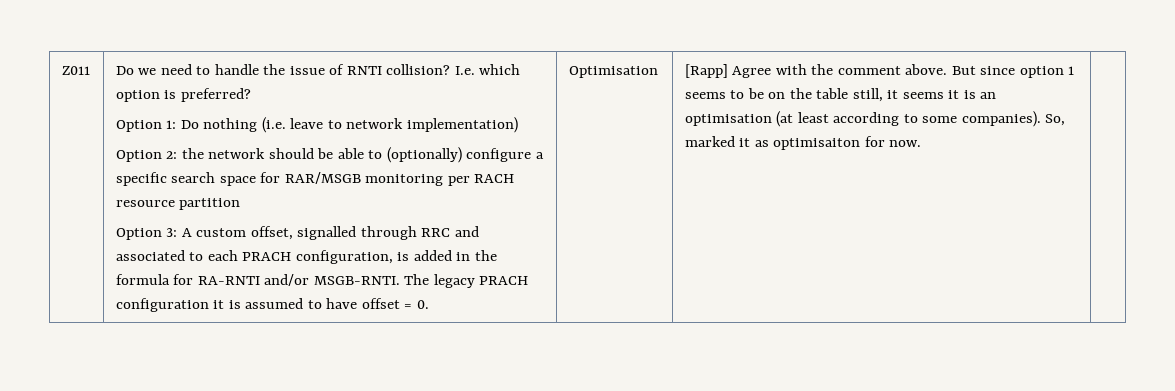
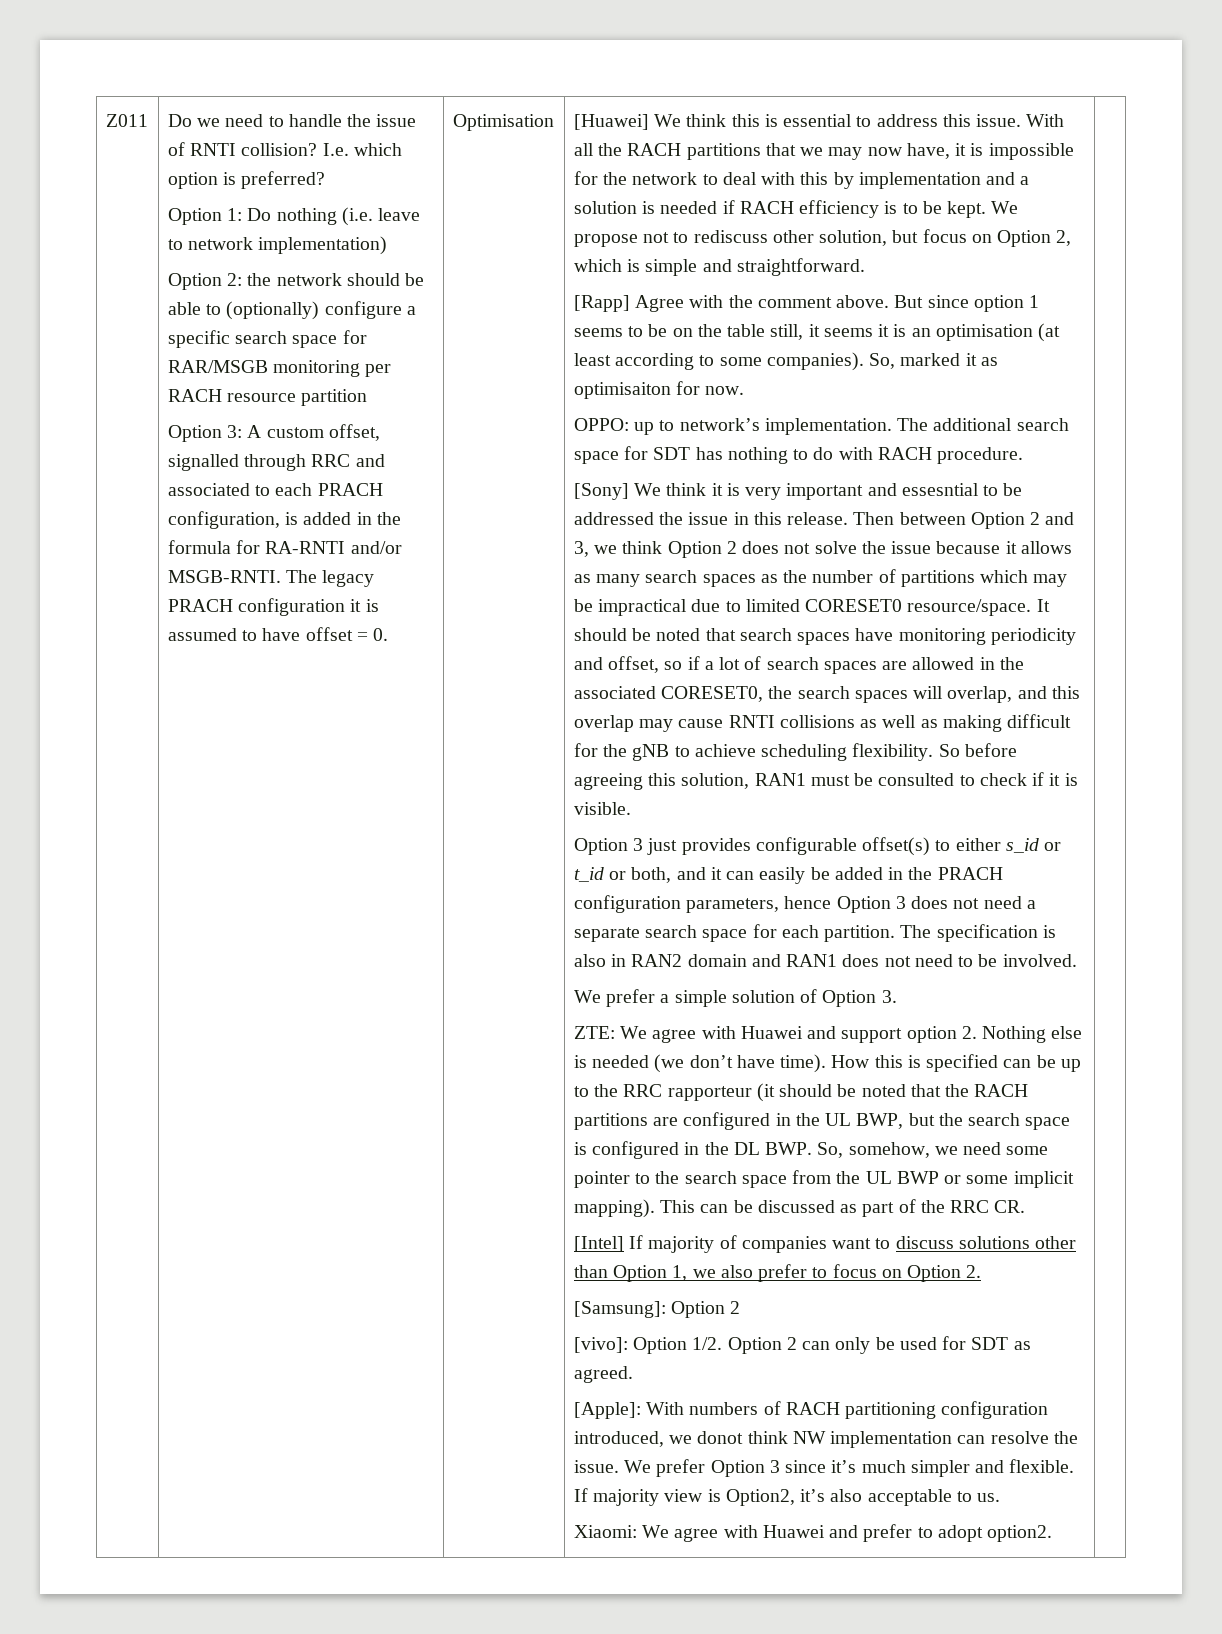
(658, 72) none -> [573,114,1065,130] [573,143,1074,160] [573,171,1030,189] [573,200,1019,218] [573,229,1072,247] [573,258,865,276] [Huawei] We think this is essential to address this issue. With all the RACH partitions that we may now have, it is impossible for the network to deal with this by implementation and a solution is needed if RACH efficiency is to be kept. We propose not to rediscuss other solution, but focus on Option 2, which is simple and straightforward. //
(922, 143) none -> [573,418,1069,435] [573,446,1024,464] [573,483,1023,500] [573,512,1075,529] [573,541,1073,558] [573,569,1068,587] [573,599,1050,616] [573,628,1076,645] [573,656,1025,674] [573,686,1080,703] [573,714,1072,732] [573,743,1017,761] [573,772,1078,790] [573,802,631,815] [573,837,1062,856] [573,867,1003,884] [573,895,1036,913] [573,924,1056,942] [573,954,1077,967] [573,989,897,1007] [573,1026,1083,1043] [573,1054,1082,1073] [573,1083,1029,1102] [573,1112,1071,1130] [573,1141,1049,1159] [573,1170,1074,1188] [573,1199,1026,1218] [573,1235,1077,1253] [573,1264,982,1282] [573,1301,741,1318] [573,1336,1031,1354] [573,1366,633,1383] [573,1401,1049,1419] [573,1431,1078,1448] [573,1459,1075,1477] [573,1488,1001,1506] [573,1524,1053,1542] // OPPO: up to network’s implementation. The additional search space for SDT has nothing to do with RACH procedure. // [Sony] We think it is very important and essesntial to be addressed the issue in this release. Then between Option 2 and 3, we think Option 2 does not solve the issue because it allows as many search spaces as the number of partitions which may be impractical due to limited CORESET0 resource/space. It should be noted that search spaces have monitoring periodicity and offset, so if a lot of search spaces are allowed in the associated CORESET0, the search spaces will overlap, and this overlap may cause RNTI collisions as well as making difficult for the gNB to achieve scheduling flexibility. So before agreeing this solution, RAN1 must be consulted to check if it is visible. // Option 3 just provides configurable offset(s) to either s_id or t_id or both, and it can easily be added in the PRACH configuration parameters, hence Option 3 does not need a separate search space for each partition. The specification is also in RAN2 domain and RAN1 does not need to be involved. // We prefer a simple solution of Option 3. // ZTE: We agree with Huawei and support option 2. Nothing else is needed (we don’t have time). How this is specified can be up to the RRC rapporteur (it should be noted that the RACH partitions are configured in the UL BWP, but the search space is configured in the DL BWP. So, somehow, we need some pointer to the search space from the UL BWP or some implicit mapping). This can be discussed as part of the RRC CR. // [Intel] If majority of companies want to discuss solutions other than Option 1, we also prefer to focus on Option 2. // [Samsung]: Option 2 // [vivo]: Option 1/2. Option 2 can only be used for SDT as agreed. // [Apple]: With numbers of RACH partitioning configuration introduced, we donot think NW implementation can resolve the issue. We prefer Option 3 since it’s much simpler and flexible. If majority view is Option2, it’s also acceptable to us. // Xiaomi: We agree with Huawei and prefer to adopt option2.

